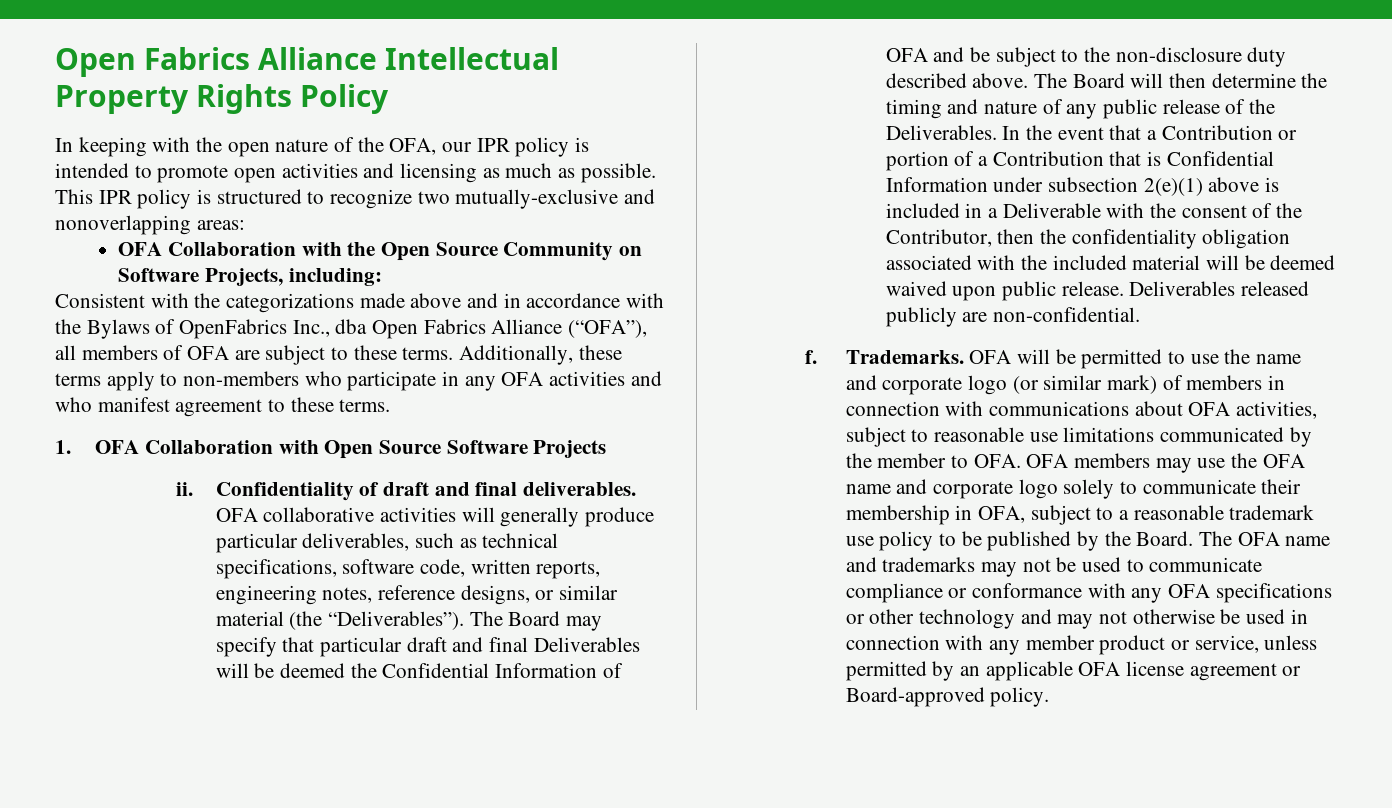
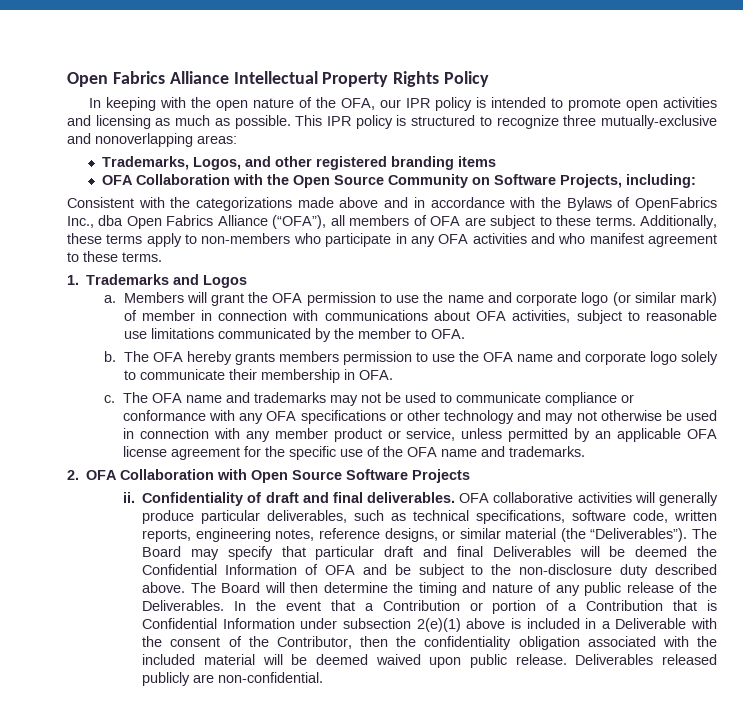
[417,191,450,204] two -> [563,115,597,126] three
(245, 225) none -> [101,156,496,170] // Trademarks, Logos, and other registered branding items
(71, 447) none -> [86,274,248,288] [104,292,717,306] [123,310,717,324] [123,328,465,342] [104,351,718,365] [123,369,393,383] [104,392,634,406] [122,410,718,424] [122,428,717,442] [122,446,585,460] [67,470,79,480] Trademarks and Logos // a. Members will grant the OFA permission to use the name and corporate logo (or similar mark) of member in connection with communications about OFA activities, subject to reasonable use limitations communicated by the member to OFA. // b. The OFA hereby grants members permission to use the OFA name and corporate logo solely to communicate their membership in OFA. // c. The OFA name and trademarks may not be used to communicate compliance or conformance with any OFA specifications or other technology and may not otherwise be used in connection with any member product or service, unless permitted by an applicable OFA license agreement for the specific use of the OFA name and trademarks. // 2.
[805,349,1301,369] [845,375,1285,395] [845,401,1317,419] [845,427,1312,447] [845,453,1305,473] [845,479,1302,499] [845,505,1315,525] [845,531,1331,551] [845,557,1263,577] [845,583,1332,603] [845,609,1308,629] [845,635,1318,655] [845,661,1302,681] [845,687,1050,707] // f. Trademarks. OFA will be permitted to use the name and corporate logo (or similar mark) of members in connection with communications about OFA activities, subject to reasonable use limitations communicated by the member to OFA. OFA members may use the OFA name and corporate logo solely to communicate their membership in OFA, subject to a reasonable trademark use policy to be published by the Board. The OFA name and trademarks may not be used to communicate compliance or conformance with any OFA specifications or other technology and may not otherwise be used in connection with any member product or service, unless permitted by an applicable OFA license agreement or Board-approved policy. -> (324, 677) none

